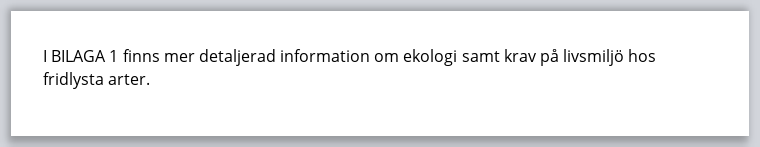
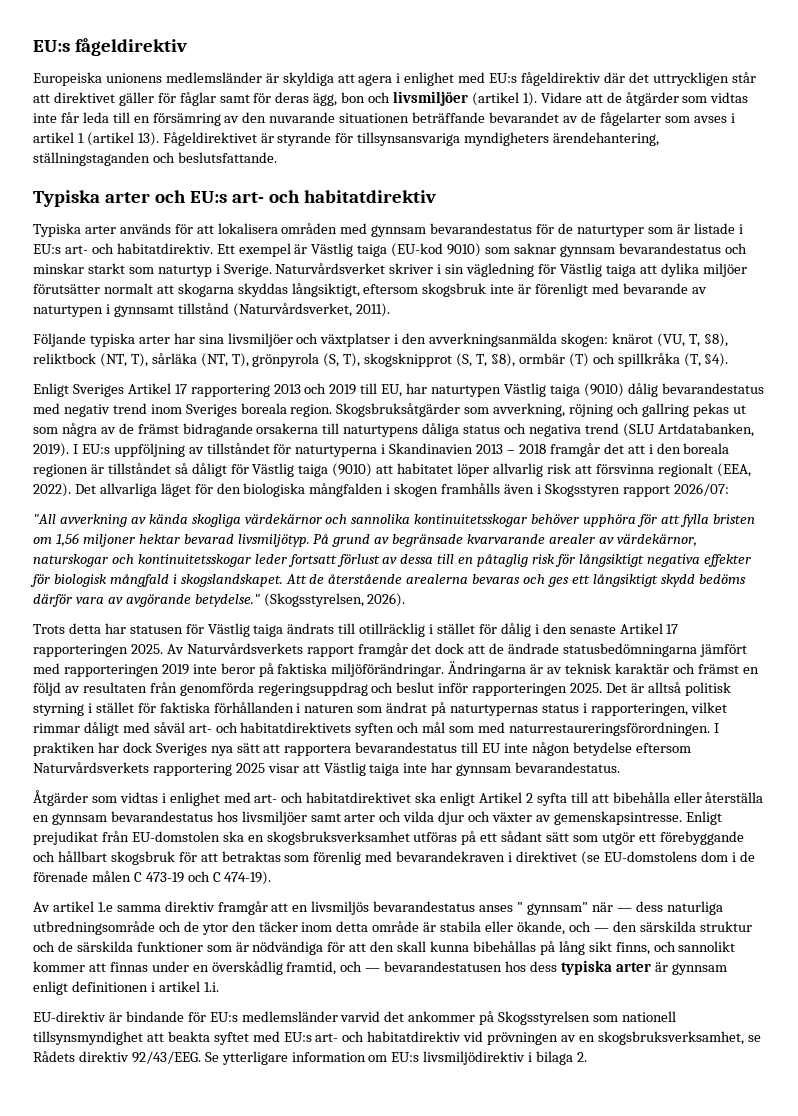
[43,49,657,66] [43,72,151,89] I BILAGA 1 finns mer detaljerad information om ekologi samt krav på livsmiljö hos fridlysta arter. -> [33,38,187,56] [33,72,756,86] [33,91,749,106] [33,112,735,126] [33,132,660,146] [33,152,277,166] [33,190,436,207] [33,223,743,237] [33,243,747,257] [33,263,747,277] [33,283,707,297] [33,303,390,317] [33,333,728,347] [33,353,729,367] [33,383,764,397] [33,403,746,417] [33,423,754,437] [33,443,730,457] [33,463,751,477] [33,483,729,497] [33,514,755,527] [33,533,697,547] [33,554,751,567] [30,574,746,587] [33,593,406,607] [33,623,679,637] [33,643,747,657] [33,661,759,677] [33,682,731,696] [33,702,727,716] [33,722,719,736] [33,742,691,756] [33,762,621,776] [33,790,764,806] [33,811,722,825] [33,831,744,845] [33,851,755,865] [33,871,272,885] [33,901,723,915] [33,921,752,935] [33,941,736,955] [33,960,727,975] [33,981,219,995] [33,1011,676,1025] [33,1031,761,1045] [33,1051,588,1065] EU:s fågeldirektiv // Europeiska unionens medlemsländer är skyldiga att agera i enlighet med EU:s fågeldirektiv där det uttryckligen står att direktivet gäller för fåglar samt för deras ägg, bon och livsmiljöer (artikel 1). Vidare att de åtgärder som vidtas inte får leda till en försämring av den nuvarande situationen beträffande bevarandet av de fågelarter som avses i artikel 1 (artikel 13). Fågeldirektivet är styrande för tillsynsansvariga myndigheters ärendehantering, ställningstaganden och beslutsfattande. // Typiska arter och EU:s art- och habitatdirektiv // Typiska arter används för att lokalisera områden med gynnsam bevarandestatus för de naturtyper som är listade i EU:s art- och habitatdirektiv. Ett exempel är Västlig taiga (EU-kod 9010) som saknar gynnsam bevarandestatus och minskar starkt som naturtyp i Sverige. Naturvårdsverket skriver i sin vägledning för Västlig taiga att dylika miljöer förutsätter normalt att skogarna skyddas långsiktigt, eftersom skogsbruk inte är förenligt med bevarande av naturtypen i gynnsamt tillstånd (Naturvårdsverket, 2011). // Följande typiska arter har sina livsmiljöer och växtplatser i den avverkningsanmälda skogen: knärot (VU, T, §8), reliktbock (NT, T), sårläka (NT, T), grönpyrola (S, T), skogsknipprot (S, T, §8), ormbär (T) och spillkråka (T, §4). // Enligt Sveriges Artikel 17 rapportering 2013 och 2019 till EU, har naturtypen Västlig taiga (9010) dålig bevarandestatus med negativ trend inom Sveriges boreala region. Skogsbruksåtgärder som avverkning, röjning och gallring pekas ut som några av de främst bidragande orsakerna till naturtypens dåliga status och negativa trend (SLU Artdatabanken, 2019). I EU:s uppföljning av tillståndet för naturtyperna i Skandinavien 2013 – 2018 framgår det att i den boreala regionen är tillståndet så dåligt för Västlig taiga (9010) att habitatet löper allvarlig risk att försvinna regionalt (EEA, 2022). Det allvarliga läget för den biologiska mångfalden i skogen framhålls även i Skogsstyren rapport 2026/07: // "All avverkning av kända skogliga värdekärnor och sannolika kontinuitetsskogar behöver upphöra för att fylla bristen om 1,56 miljoner hektar bevarad livsmiljötyp. På grund av begränsade kvarvarande arealer av värdekärnor, naturskogar och kontinuitetsskogar leder fortsatt förlust av dessa till en påtaglig risk för långsiktigt negativa effekter för biologisk mångfald i skogslandskapet. Att de återstående arealerna bevaras och ges ett långsiktigt skydd bedöms därför vara av avgörande betydelse." (Skogsstyrelsen, 2026). // Trots detta har statusen för Västlig taiga ändrats till otillräcklig i stället för dålig i den senaste Artikel 17 rapporteringen 2025. Av Naturvårdsverkets rapport framgår det dock att de ändrade statusbedömningarna jämfört med rapporteringen 2019 inte beror på faktiska miljöförändringar. Ändringarna är av teknisk karaktär och främst en följd av resultaten från genomförda regeringsuppdrag och beslut inför rapporteringen 2025. Det är alltså politisk styrning i stället för faktiska förhållanden i naturen som ändrat på naturtypernas status i rapporteringen, vilket rimmar dåligt med såväl art- och habitatdirektivets syften och mål som med naturrestaureringsförordningen. I praktiken har dock Sveriges nya sätt att rapportera bevarandestatus till EU inte någon betydelse eftersom Naturvårdsverkets rapportering 2025 visar att Västlig taiga inte har gynnsam bevarandestatus. // Åtgärder som vidtas i enlighet med art- och habitatdirektivet ska enligt Artikel 2 syfta till att bibehålla eller återställa en gynnsam bevarandestatus hos livsmiljöer samt arter och vilda djur och växter av gemenskapsintresse. Enligt prejudikat från EU-domstolen ska en skogsbruksverksamhet utföras på ett sådant sätt som utgör ett förebyggande och hållbart skogsbruk för att betraktas som förenlig med bevarandekraven i direktivet (se EU-domstolens dom i de förenade målen C 473-19 och C 474-19). // Av artikel 1.e samma direktiv framgår att en livsmiljös bevarandestatus anses " gynnsam" när — dess naturliga utbredningsområde och de ytor den täcker inom detta område är stabila eller ökande, och — den särskilda struktur och de särskilda funktioner som är nödvändiga för att den skall kunna bibehållas på lång sikt finns, och sannolikt kommer att finnas under en överskådlig framtid, och — bevarandestatusen hos dess typiska arter är gynnsam enligt definitionen i artikel 1.i. // EU-direktiv är bindande för EU:s medlemsländer varvid det ankommer på Skogsstyrelsen som nationell tillsynsmyndighet att beakta syftet med EU:s art- och habitatdirektiv vid prövningen av en skogsbruksverksamhet, se Rådets direktiv 92/43/EEG. Se ytterligare information om EU:s livsmiljödirektiv i bilaga 2.

